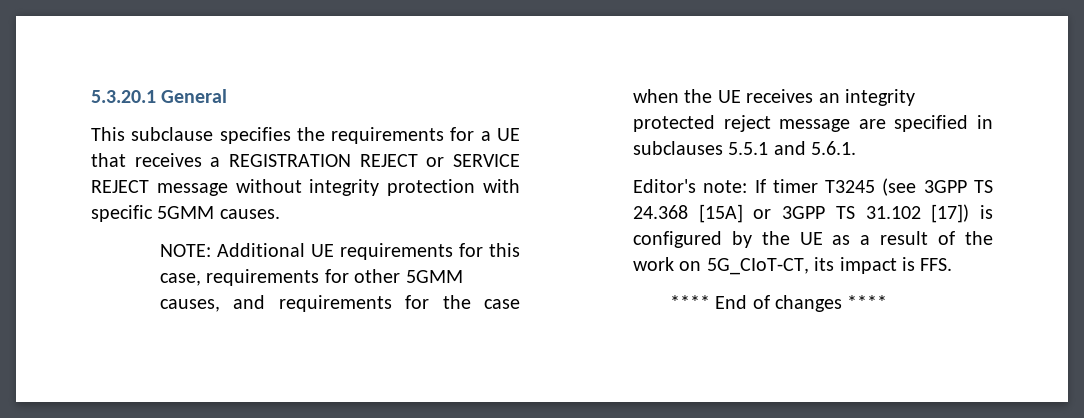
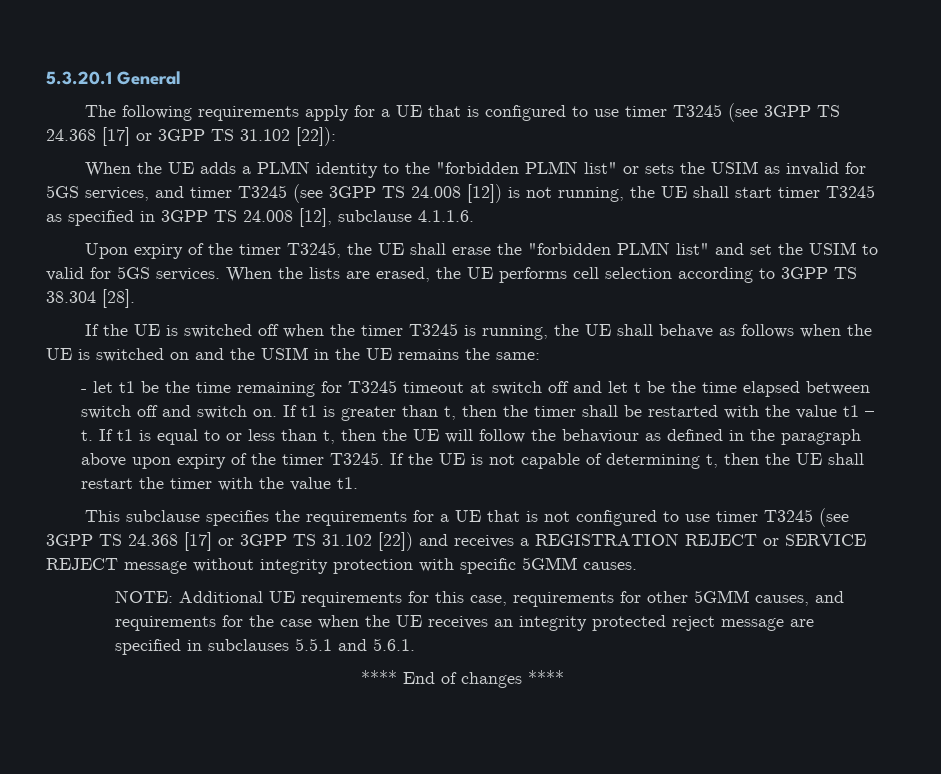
(228, 96) none -> [84,103,840,122] [46,127,336,146] [84,161,866,178] [46,184,875,203] [46,208,474,227] [84,242,878,259] [46,266,857,283] [46,289,135,308] [84,323,872,340] [46,347,540,362] [80,380,870,397] [80,405,874,421] [80,429,861,445] [80,452,864,469] [80,477,358,491] // The following requirements apply for a UE that is configured to use timer T3245 (see 3GPP TS 24.368 [17] or 3GPP TS 31.102 [22]): // When the UE adds a PLMN identity to the "forbidden PLMN list" or sets the USIM as invalid for 5GS services, and timer T3245 (see 3GPP TS 24.008 [12]) is not running, the UE shall start timer T3245 as specified in 3GPP TS 24.008 [12], subclause 4.1.1.6. // Upon expiry of the timer T3245, the UE shall erase the "forbidden PLMN list" and set the USIM to valid for 5GS services. When the lists are erased, the UE performs cell selection according to 3GPP TS 38.304 [28]. // If the UE is switched off when the timer T3245 is running, the UE shall behave as follows when the UE is switched on and the USIM in the UE remains the same: // - let t1 be the time remaining for T3245 timeout at switch off and let t be the time elapsed between switch off and switch on. If t1 is greater than t, then the timer shall be restarted with the value t1 – t. If t1 is equal to or less than t, then the UE will follow the behaviour as defined in the paragraph above upon expiry of the timer T3245. If the UE is not capable of determining t, then the UE shall restart the timer with the value t1.
(126, 160) none -> [525,508,849,527] [46,532,448,551] is not configured to use timer T3245 (see 3GPP TS 24.368 [17] or 3GPP TS 31.102 [22]) and
[632,178,993,196] [632,204,994,223] [632,231,994,248] [632,257,953,275] // Editor's note: If timer T3245 (see 3GPP TS 24.368 [15A] or 3GPP TS 31.102 [17]) is configured by the UE as a result of the work on 5G_CIoT-CT, its impact is FFS. -> (416, 644) none

